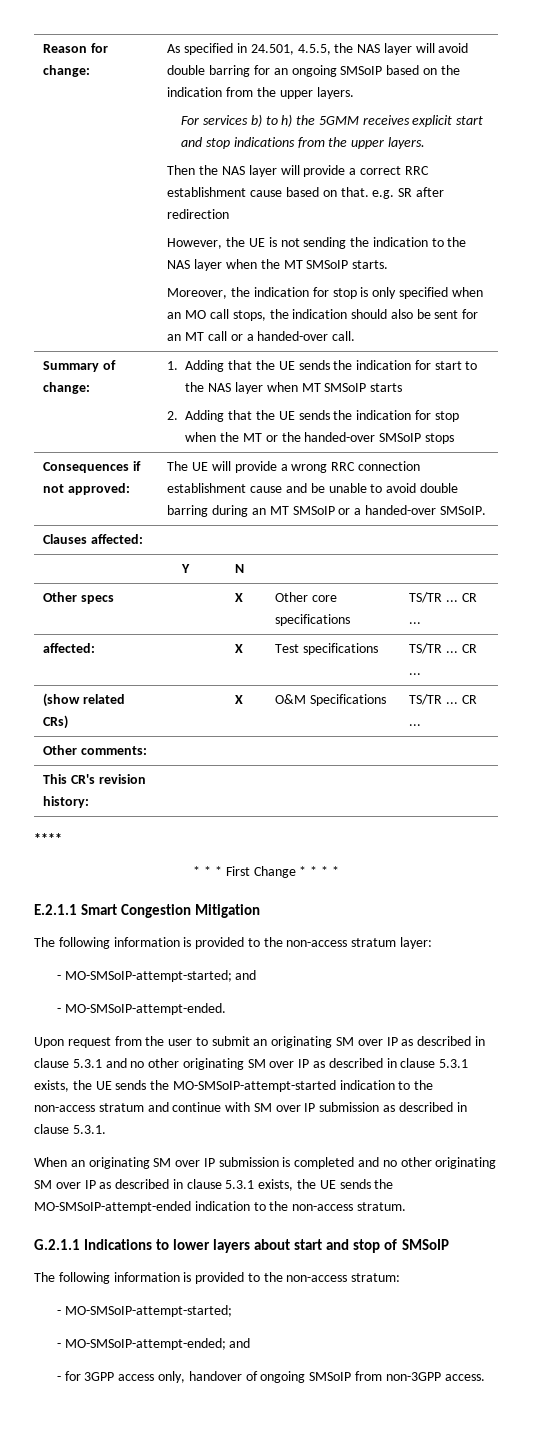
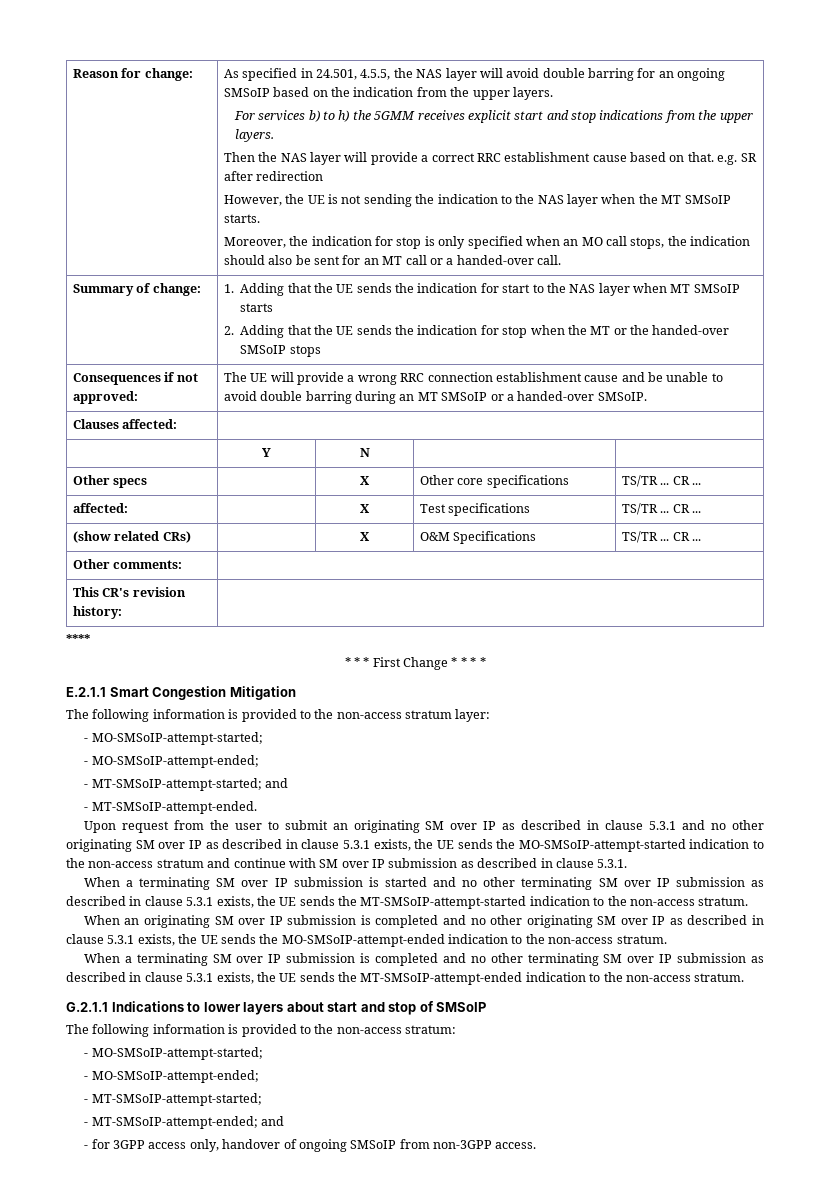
[235,970,257,980] [56,1003,226,1015] and // - MO-SMSoIP-attempt-ended. -> [84,755,259,768] [84,778,289,791] [84,801,257,814] // - MO-SMSoIP-attempt-ended; // - MT-SMSoIP-attempt-started; and // - MT-SMSoIP-attempt-ended.
(106, 1129) none -> [83,877,765,890] [66,896,749,909] // When a terminating SM over IP submission is started and no other terminating SM over IP submission as described in clause 5.3.1 exists, the UE sends the MT-SMSoIP-attempt-started indication to the non-access stratum.
(406, 1206) none -> [83,953,764,966] [66,972,745,985] // When a terminating SM over IP submission is completed and no other terminating SM over IP submission as described in clause 5.3.1 exists, the UE sends the MT-SMSoIP-attempt-ended indication to the non-access stratum.
(226, 1344) none -> [84,1093,262,1106] [84,1116,258,1129] // - MT-SMSoIP-attempt-started; // - MT-SMSoIP-attempt-ended;

